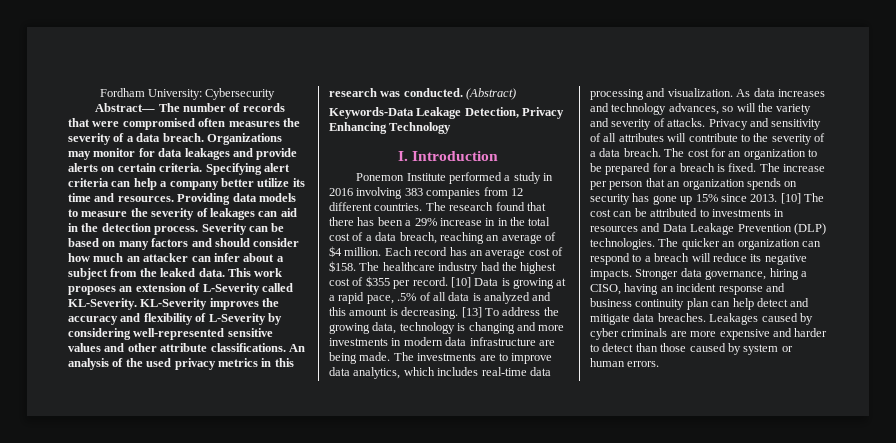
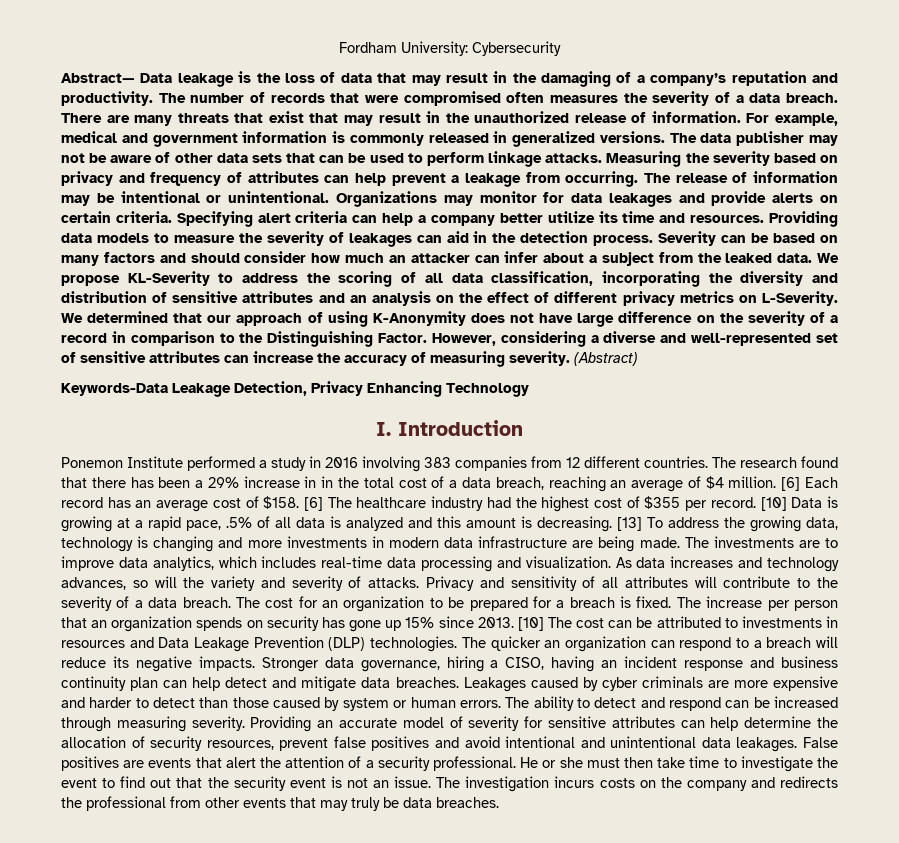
(156, 107) none -> [140,71,839,87] [61,91,153,106] Data leakage is the loss of data that may result in the damaging of a company’s reputation and productivity.
(204, 137) none -> [61,111,838,126] [61,131,838,147] [61,151,838,167] [61,171,838,187] [61,191,330,206] There are many threats that exist that may result in the unauthorized release of information. For example, medical and government information is commonly released in generalized versions. The data publisher may not be aware of other data sets that can be used to perform linkage attacks. Measuring the severity based on privacy and frequency of attributes can help prevent a leakage from occurring. The release of information may be intentional or unintentional.
[227,268,283,277] [68,283,293,295] [68,298,280,310] [68,313,282,325] [68,328,273,340] [68,343,305,352] [68,358,294,370] [329,88,463,97] This work proposes an extension of L-Severity called KL-Severity. KL-Severity improves the accuracy and flexibility of L-Severity by considering well-represented sensitive values and other attribute classifications. An analysis of the used privacy metrics in this research was conducted. -> [817,253,840,263] [61,271,838,287] [61,291,838,306] [61,311,839,327] [61,331,838,347] [61,351,570,367] We propose KL-Severity to address the scoring of all data classification, incorporating the diversity and distribution of sensitive attributes and an analysis on the effect of different privacy metrics on L-Severity. We determined that our approach of using K-Anonymity does not have large difference on the severity of a record in comparison to the Distinguishing Factor. However, considering a diverse and well-represented set of sensitive attributes can increase the accuracy of measuring severity.
(382, 251) none -> [781,477,801,491] [6]
(356, 266) none -> [304,497,323,511] [6]
(660, 364) none -> [505,696,839,711] [61,716,838,732] [61,736,838,752] [61,756,839,772] [61,776,839,792] [61,796,499,811] The ability to detect and respond can be increased through measuring severity. Providing an accurate model of severity for sensitive attributes can help determine the allocation of security resources, prevent false positives and avoid intentional and unintentional data leakages. False positives are events that alert the attention of a security professional. He or she must then take time to investigate the event to find out that the security event is not an issue. The investigation incurs costs on the company and redirects the professional from other events that may truly be data breaches.

